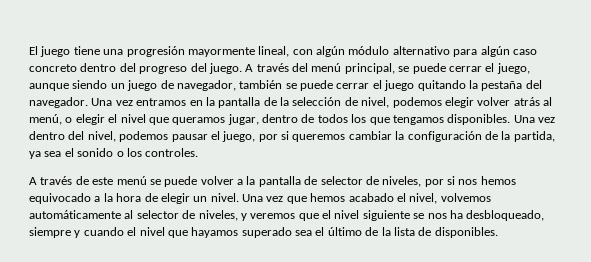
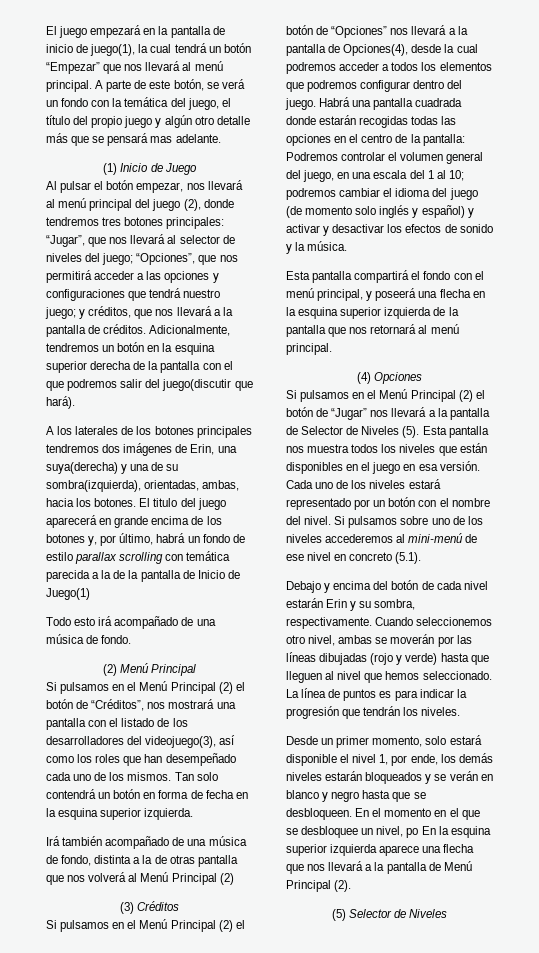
[73,46,537,57] [29,63,530,74] [29,80,542,91] [29,97,552,108] [29,114,555,125] [29,131,555,142] [29,148,199,159] [29,176,516,187] [29,193,491,204] [29,210,545,221] [29,227,498,238] tiene una progresión mayormente lineal, con algún módulo alternativo para algún caso concreto dentro del progreso del juego. A través del menú principal, se puede cerrar el juego, aunque siendo un juego de navegador, también se puede cerrar el juego quitando la pestaña del navegador. Una vez entramos en la pantalla de la selección de nivel, podemos elegir volver atrás al menú, o elegir el nivel que queramos jugar, dentro de todos los que tengamos disponibles. Una vez dentro del nivel, podemos pausar el juego, por si queremos cambiar la configuración de la partida, ya sea el sonido o los controles. // A través de este menú se puede volver a la pantalla de selector de niveles, por si nos hemos equivocado a la hora de elegir un nivel. Una vez que hemos acabado el nivel, volvemos automáticamente al selector de niveles, y veremos que el nivel siguiente se nos ha desbloqueado, siempre y cuando el nivel que hayamos superado sea el último de la lista de disponibles. -> [90,25,225,38] [46,43,251,56] [46,61,223,74] [46,79,245,92] [46,97,231,110] [46,115,250,128] [46,133,221,146] [103,163,197,175] [46,180,243,193] [46,198,234,211] [46,217,225,229] [46,234,235,247] [46,253,238,265] [46,270,219,283] [46,288,221,301] [45,306,233,319] [46,324,231,337] [46,342,215,355] [46,361,233,373] [46,379,253,391] [46,396,75,409] [46,426,252,438] [46,443,237,456] [46,462,179,474] [46,480,240,492] [46,498,226,510] [46,515,222,528] [46,533,245,546] [46,551,231,564] [46,570,240,582] [46,588,90,600] [46,616,216,629] [46,634,132,644] [102,663,197,676] [46,681,245,694] [46,699,236,711] [46,718,188,730] [46,735,236,748] [46,753,236,766] [46,772,218,781] [46,789,248,799] [46,808,194,820] [46,836,247,849] [46,855,238,867] [46,872,234,885] [119,901,180,914] [46,919,245,932] [286,25,468,38] [286,44,478,56] [286,62,492,74] [286,80,463,92] [285,97,463,110] [286,115,457,128] [286,134,465,146] [286,152,484,164] [286,170,464,182] [286,188,478,200] [286,205,474,218] [286,224,493,236] [286,241,348,254] [286,270,484,283] [286,288,485,301] [286,307,459,319] [286,324,459,337] [286,343,332,355] [356,372,423,384] [286,389,485,402] [286,407,490,420] [286,426,489,438] [286,443,487,456] [286,461,480,474] [286,479,441,489] [286,497,490,510] [286,516,483,528] [286,533,478,543] [286,552,422,564] [286,580,488,593] [286,598,416,611] [286,617,493,629] [286,634,472,647] [286,652,489,665] [286,671,492,683] [286,688,467,701] [286,706,461,719] [286,735,482,748] [286,753,493,766] [286,771,493,784] [286,790,426,802] [286,808,480,820] [286,826,491,838] [286,844,475,856] [286,861,472,874] [286,880,352,892] [331,909,448,921] empezará en la pantalla de inicio de juego(1), la cual tendrá un botón “Empezar” que nos llevará al menú principal. A parte de este botón, se verá un fondo con la temática del juego, el título del propio juego y algún otro detalle más que se pensará mas adelante. // (1) Inicio de Juego // Al pulsar el botón empezar, nos llevará al menú principal del juego (2), donde tendremos tres botones principales: “Jugar”, que nos llevará al selector de niveles del juego; “Opciones”, que nos permitirá acceder a las opciones y configuraciones que tendrá nuestro juego; y créditos, que nos llevará a la pantalla de créditos. Adicionalmente, tendremos un botón en la esquina superior derecha de la pantalla con el que podremos salir del juego(discutir que hará). // A los laterales de los botones principales tendremos dos imágenes de Erin, una suya(derecha) y una de su sombra(izquierda), orientadas, ambas, hacia los botones. El titulo del juego aparecerá en grande encima de los botones y, por último, habrá un fondo de estilo parallax scrolling con temática parecida a la de la pantalla de Inicio de Juego(1) // Todo esto irá acompañado de una música de fondo. // (2) Menú Principal // Si pulsamos en el Menú Principal (2) el botón de “Créditos”, nos mostrará una pantalla con el listado de los desarrolladores del videojuego(3), así como los roles que han desempeñado cada uno de los mismos. Tan solo contendrá un botón en forma de fecha en la esquina superior izquierda. // Irá también acompañado de una música de fondo, distinta a la de otras pantalla que nos volverá al Menú Principal (2) // (3) Créditos // Si pulsamos en el Menú Principal (2) el botón de “Opciones” nos llevará a la pantalla de Opciones(4), desde la cual podremos acceder a todos los elementos que podremos configurar dentro del juego. Habrá una pantalla cuadrada donde estarán recogidas todas las opciones en el centro de la pantalla: Podremos controlar el volumen general del juego, en una escala del 1 al 10; podremos cambiar el idioma del juego (de momento solo inglés y español) y activar y desactivar los efectos de sonido y la música. // Esta pantalla compartirá el fondo con el menú principal, y poseerá una flecha en la esquina superior izquierda de la pantalla que nos retornará al menú principal. // (4) Opciones // Si pulsamos en el Menú Principal (2) el botón de “Jugar” nos llevará a la pantalla de Selector de Niveles (5). Esta pantalla nos muestra todos los niveles que están disponibles en el juego en esa versión. Cada uno de los niveles estará representado por un botón con el nombre del nivel. Si pulsamos sobre uno de los niveles accederemos al mini-menú de ese nivel en concreto (5.1). // Debajo y encima del botón de cada nivel estarán Erin y su sombra, respectivamente. Cuando seleccionemos otro nivel, ambas se moverán por las líneas dibujadas (rojo y verde) hasta que lleguen al nivel que hemos seleccionado. La línea de puntos es para indicar la progresión que tendrán los niveles. // Desde un primer momento, solo estará disponible el nivel 1, por ende, los demás niveles estarán bloqueados y se verán en blanco y negro hasta que se desbloqueen. En el momento en el que se desbloquee un nivel, po En la esquina superior izquierda aparece una flecha que nos llevará a la pantalla de Menú Principal (2). // (5) Selector de Niveles

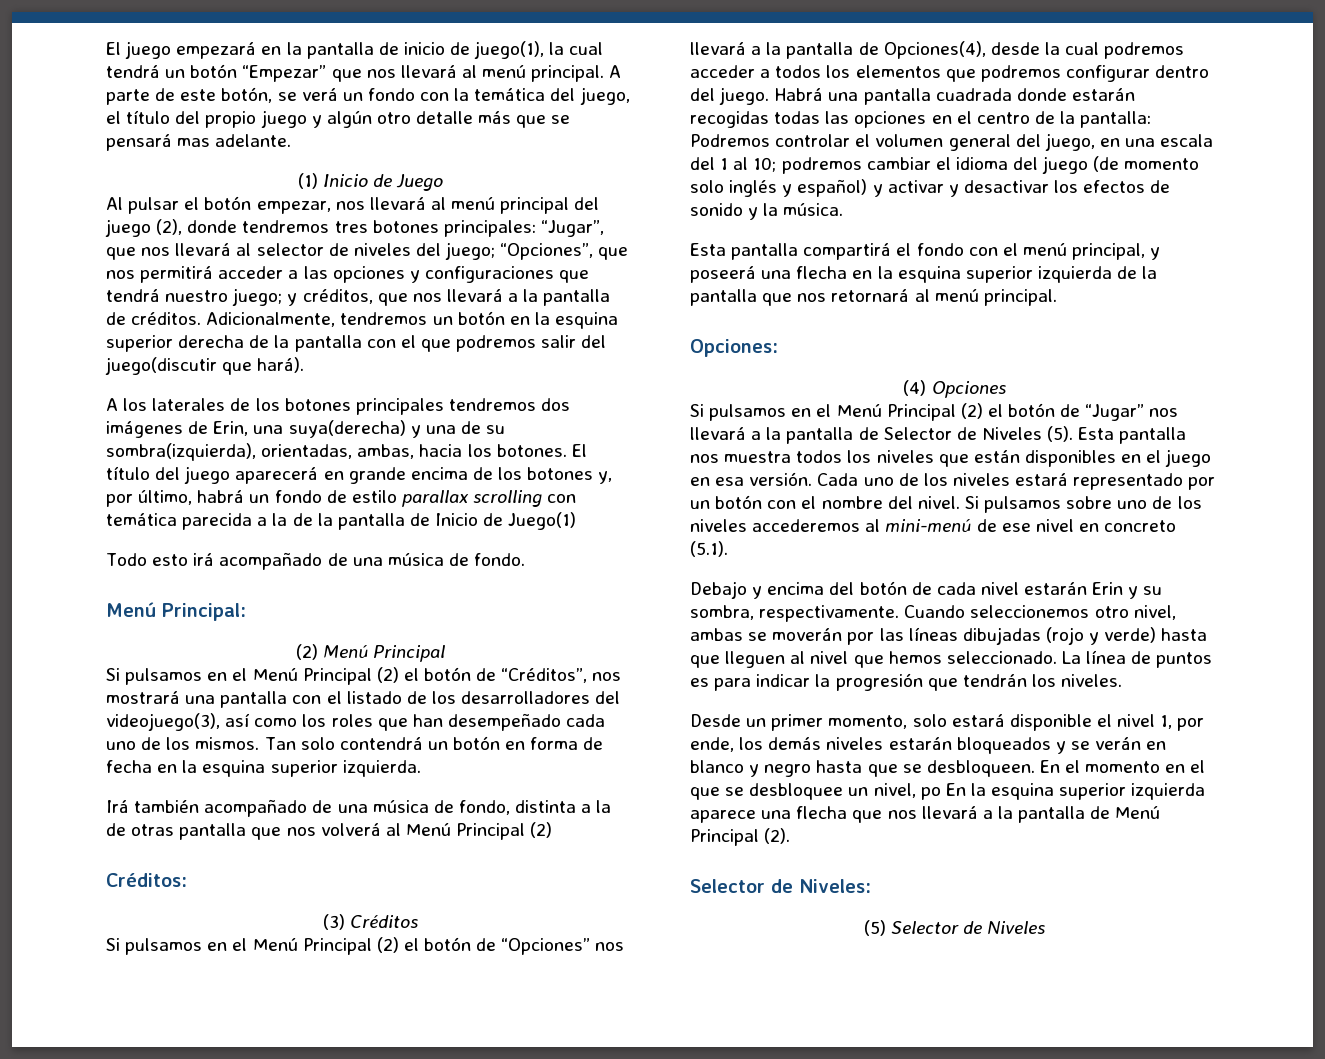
[153,498,178,507] titulo -> [106,466,150,480] título
(132, 639) none -> [106,602,246,621] // Menú Principal:
(234, 879) none -> [106,873,187,887] // Créditos:
(332, 349) none -> [690,339,778,357] // Opciones:
(352, 886) none -> [690,879,871,893] // Selector de Niveles:

